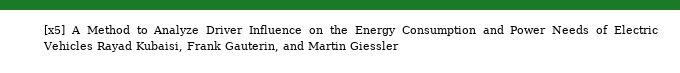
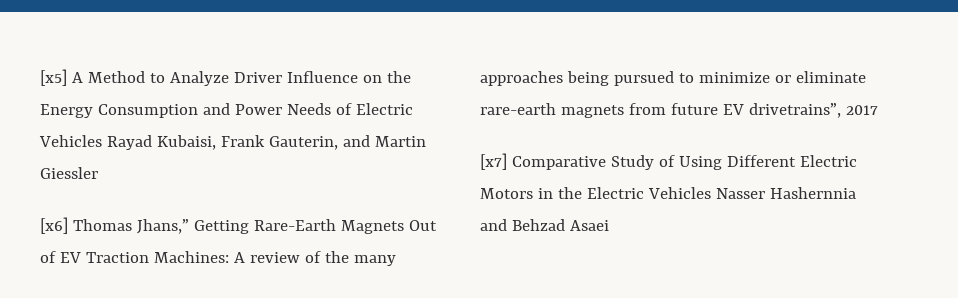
(399, 45) none -> [40,217,437,234] [40,251,396,266] [480,71,866,86] [480,103,878,118] [480,153,857,170] [480,187,856,199] [480,219,609,231] // [x6] Thomas Jhans,” Getting Rare-Earth Magnets Out of EV Traction Machines: A review of the many approaches being pursued to minimize or eliminate rare-earth magnets from future EV drivetrains”, 2017 // [x7] Comparative Study of Using Different Electric Motors in the Electric Vehicles Nasser Hashernnia and Behzad Asaei

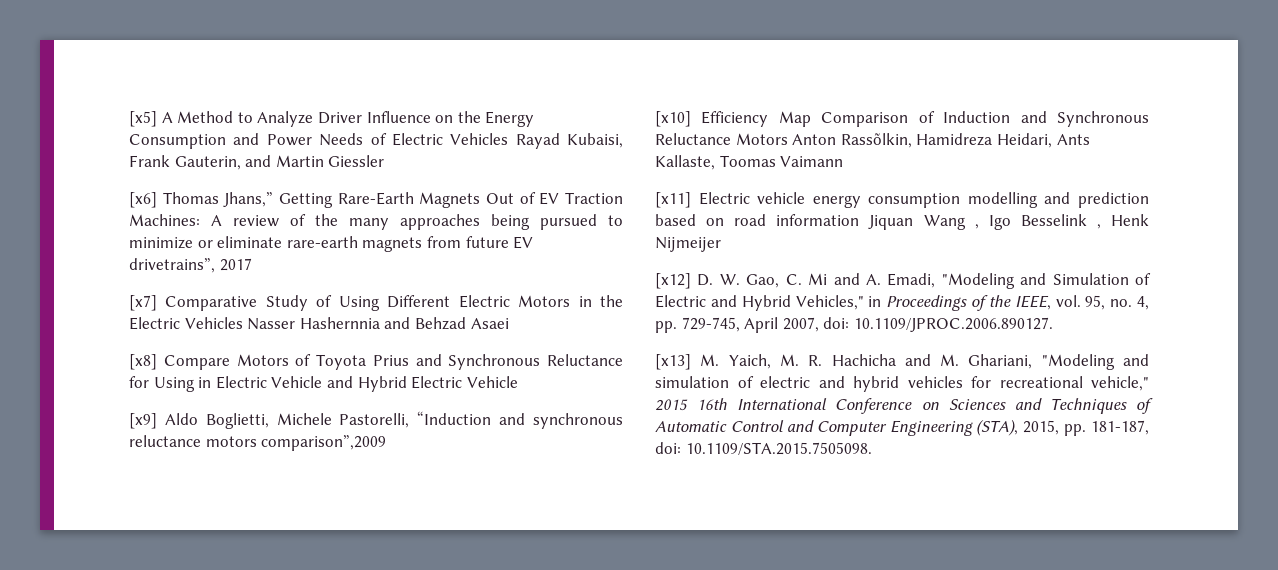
(609, 225) none -> [129,354,623,370] [129,376,518,392] [129,411,623,429] [129,435,387,451] [655,111,1149,127] [655,133,1090,148] [655,155,844,170] [655,192,1149,208] [655,214,1149,230] [655,237,721,252] [655,273,1151,289] [655,295,1149,311] [655,317,1053,333] [655,354,1149,370] [655,376,1149,392] [655,398,1153,414] [655,419,1149,436] [655,442,872,455] // [x8] Compare Motors of Toyota Prius and Synchronous Reluctance for Using in Electric Vehicle and Hybrid Electric Vehicle // [x9] Aldo Boglietti, Michele Pastorelli, “Induction and synchronous reluctance motors comparison”,2009 // [x10] Efficiency Map Comparison of Induction and Synchronous Reluctance Motors Anton Rassõlkin, Hamidreza Heidari, Ants Kallaste, Toomas Vaimann // [x11] Electric vehicle energy consumption modelling and prediction based on road information Jiquan Wang , Igo Besselink , Henk Nijmeijer // [x12] D. W. Gao, C. Mi and A. Emadi, "Modeling and Simulation of Electric and Hybrid Vehicles," in Proceedings of the IEEE, vol. 95, no. 4, pp. 729-745, April 2007, doi: 10.1109/JPROC.2006.890127. // [x13] M. Yaich, M. R. Hachicha and M. Ghariani, "Modeling and simulation of electric and hybrid vehicles for recreational vehicle," 2015 16th International Conference on Sciences and Techniques of Automatic Control and Computer Engineering (STA), 2015, pp. 181-187, doi: 10.1109/STA.2015.7505098.

